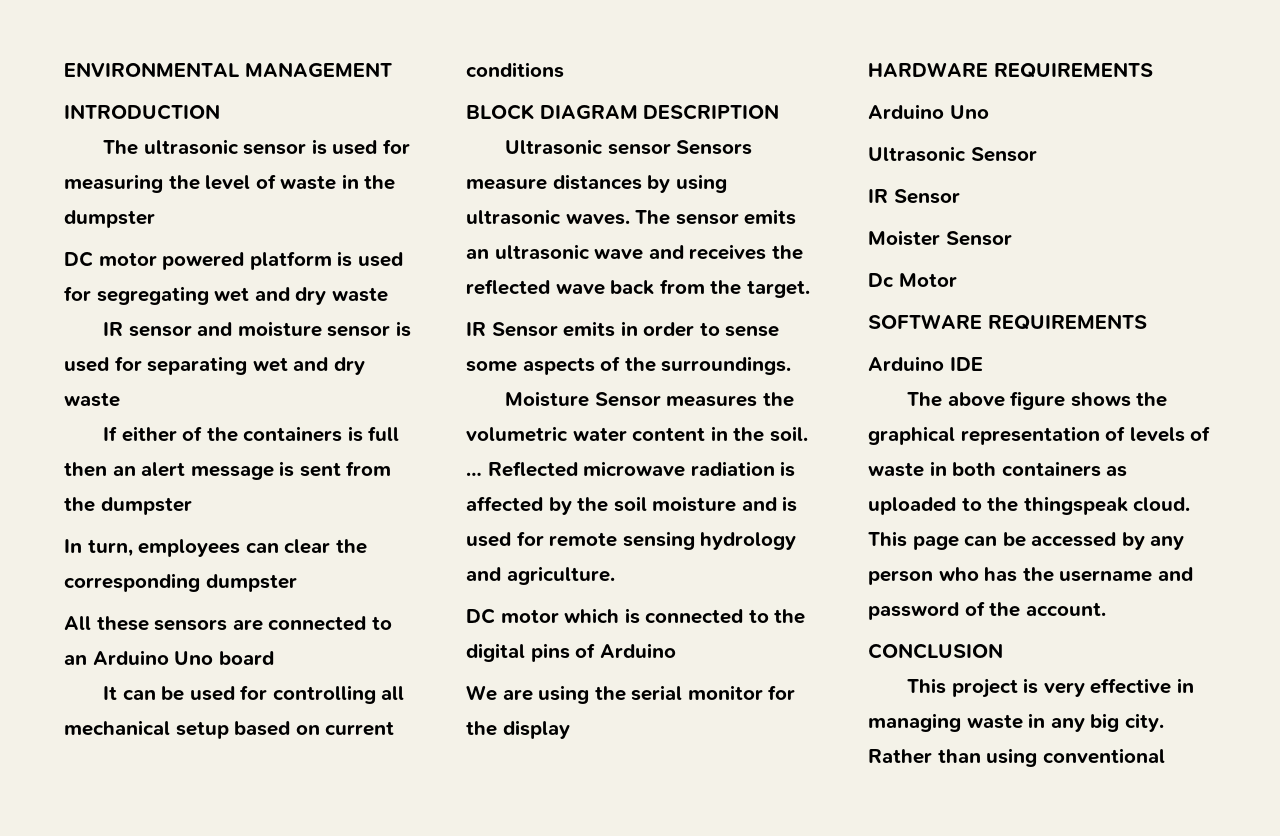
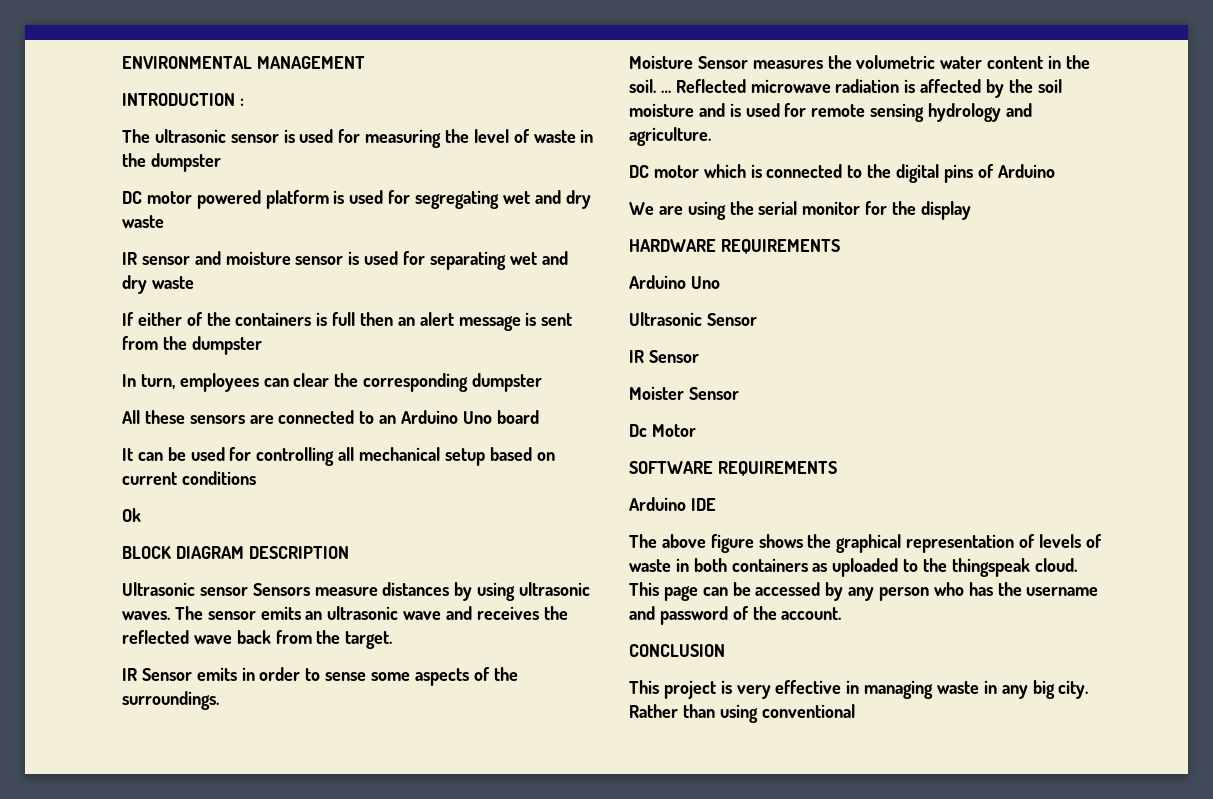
(220, 112) none -> [239,98,244,106] :
(564, 70) none -> [122,508,141,522] // Ok

